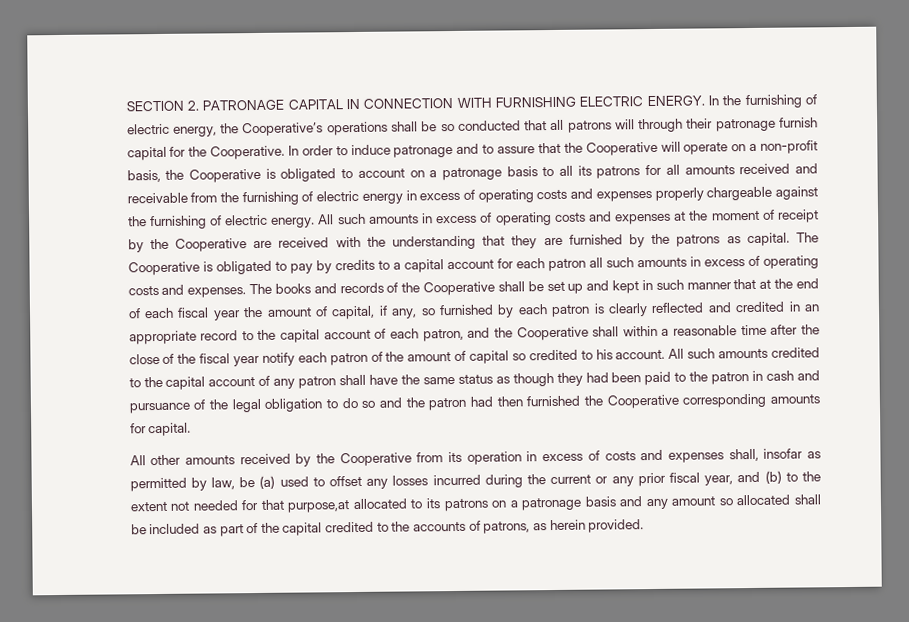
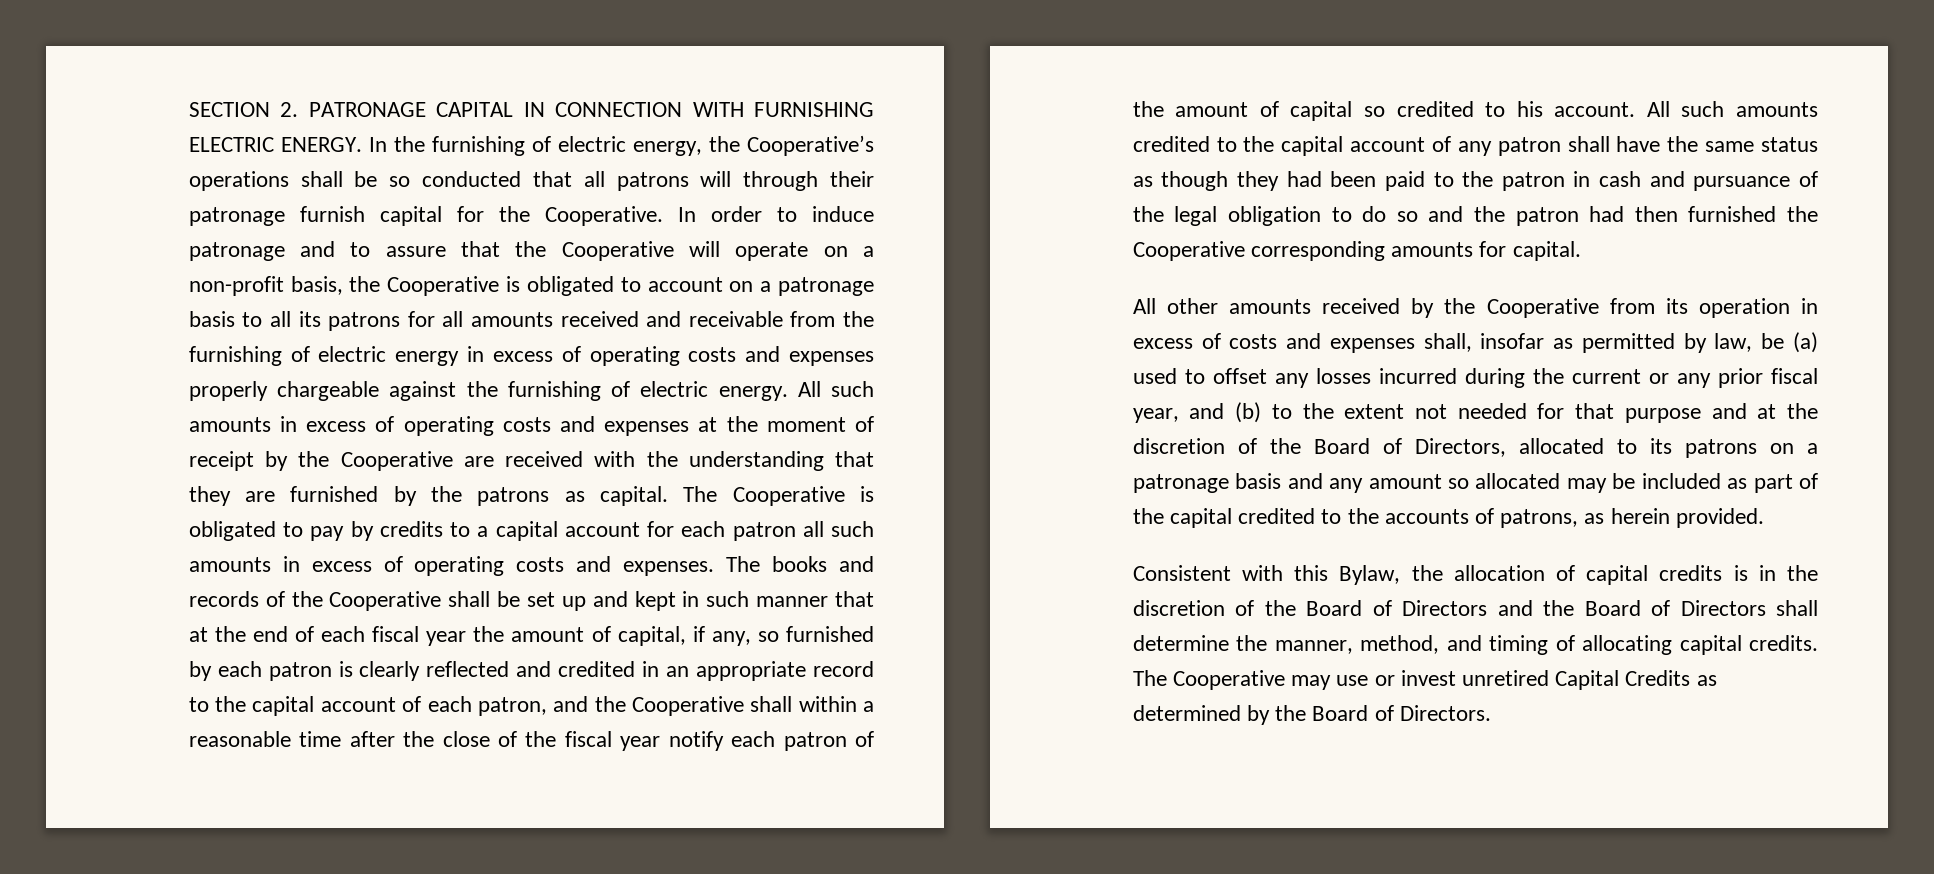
[287,500,351,513] purpose,at -> [1624,403,1819,423] [1132,438,1506,457] purpose and at the discretion of the Board of Directors,
[794,494,822,505] shall -> [1566,478,1607,493] may
(645, 526) none -> [1132,565,1818,585] [1132,600,1818,616] [1132,635,1818,655] [1132,670,1717,690] [1132,705,1491,725] // Consistent with this Bylaw, the allocation of capital credits is in the discretion of the Board of Directors and the Board of Directors shall determine the manner, method, and timing of allocating capital credits. The Cooperative may use or invest unretired Capital Credits as determined by the Board of Directors.

